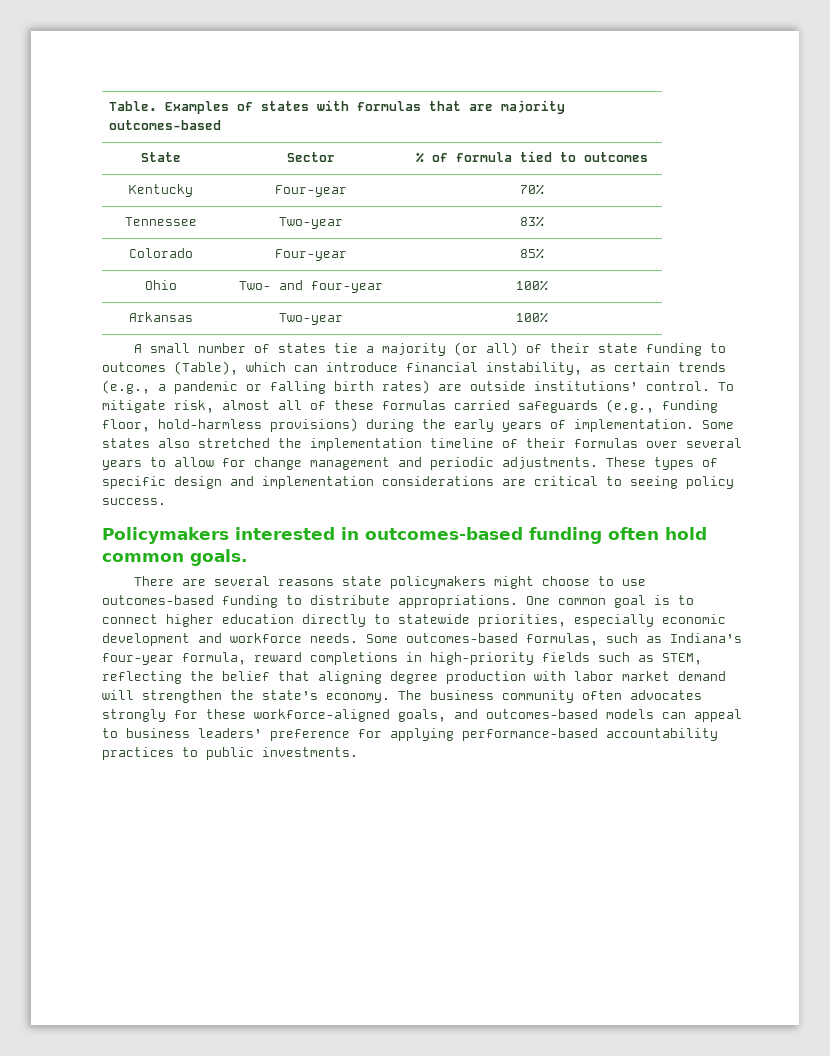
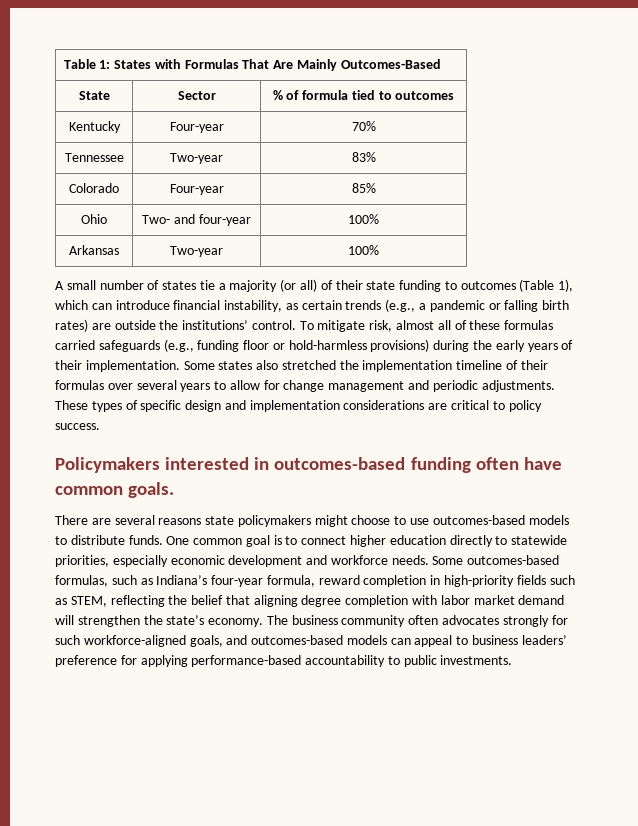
[108,100,565,114] [108,120,221,130] Table. Examples of states with formulas that are majority outcomes-based -> [63,59,441,71] Table 1: States with Formulas That Are Mainly Outcomes-Based
[174,361,238,375] (Table), -> [519,279,574,292] (Table 1),
(526, 386) none -> [159,320,179,330] the
[102,419,150,432] floor, -> [243,340,285,350] floor or
(566, 424) none -> [55,360,82,370] their
[630,476,678,489] seeing -> (505, 405) none
[665,527,707,540] hold -> [523,457,562,470] have
[222,595,278,608] funding -> [528,515,569,525] models
[398,595,518,608] appropriations. -> [128,535,163,545] funds.
[310,652,398,665] completions -> [363,575,427,587] completion
[446,671,526,684] production -> [345,595,409,607] completion
[206,709,246,719] these -> [55,635,80,645] such
[102,747,174,760] practices -> (386, 661) none

